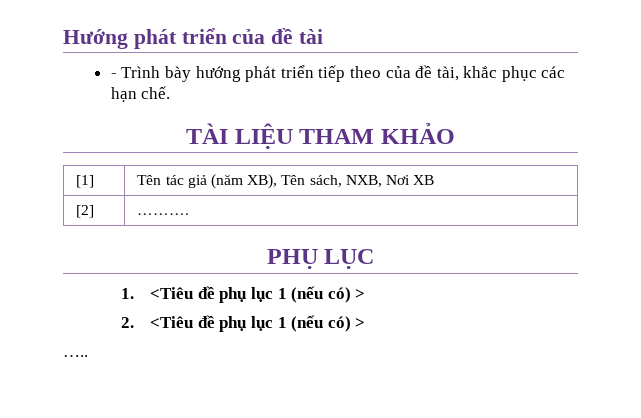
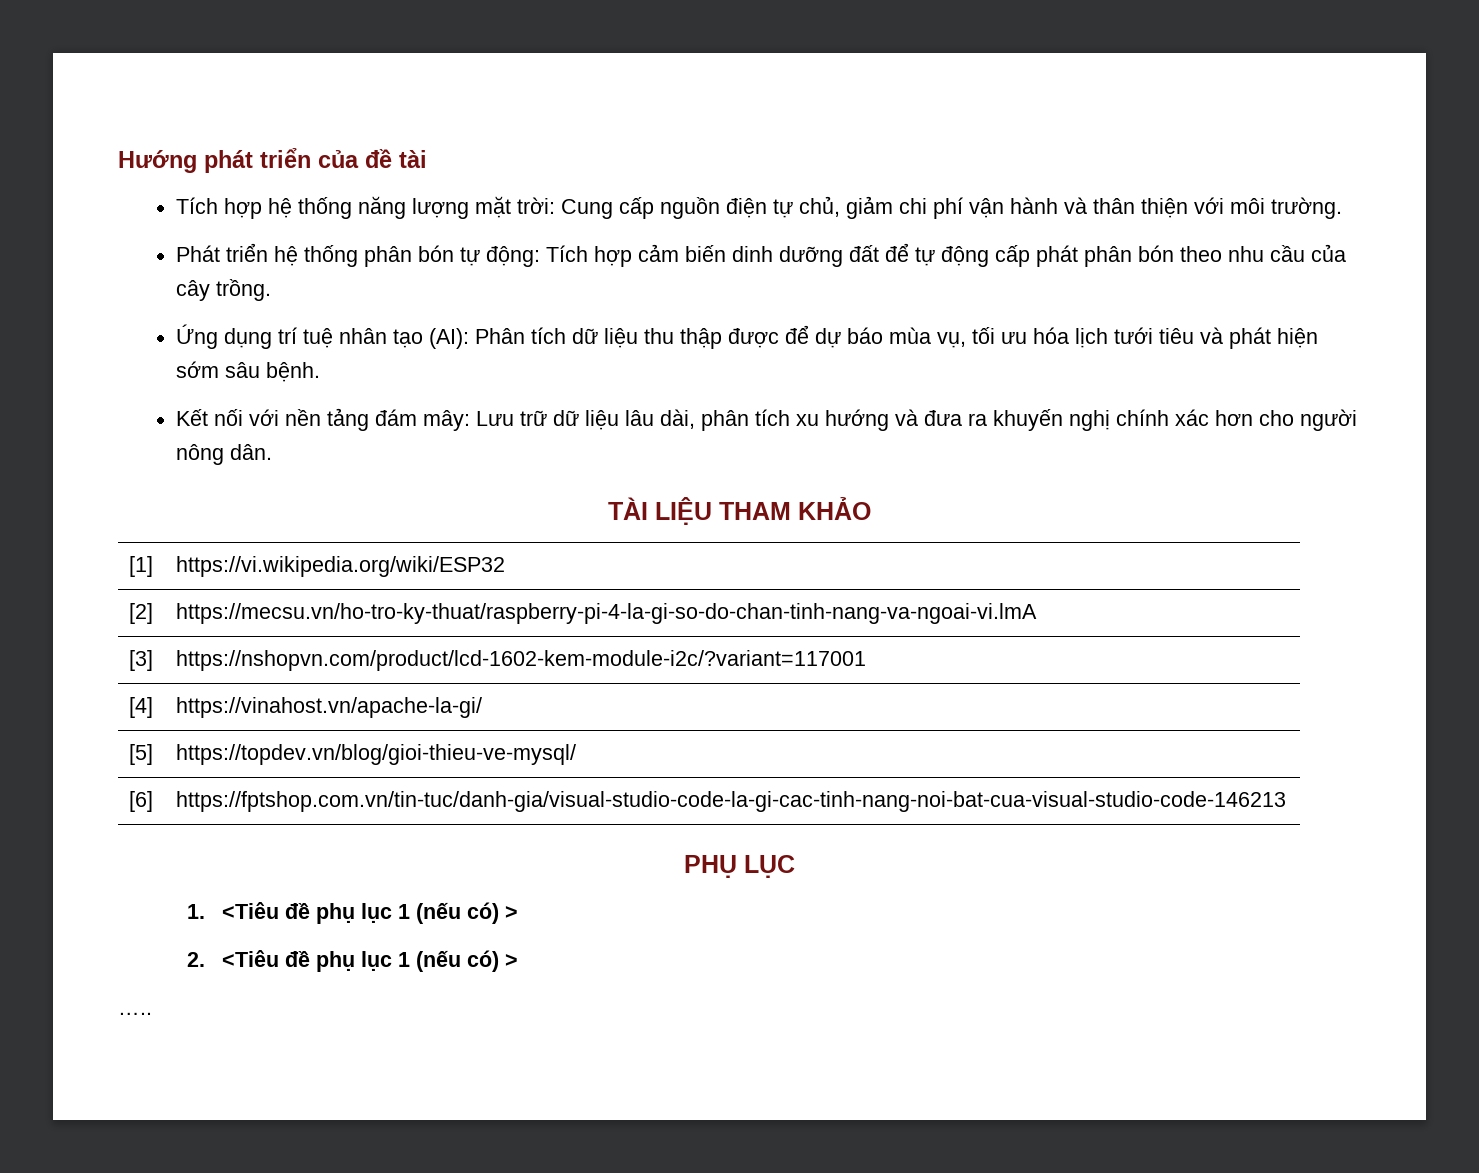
[110,65,566,82] [110,86,171,102] - Trình bày hướng phát triển tiếp theo của đề tài, khắc phục các hạn chế. -> [176,196,1343,219] [176,243,1347,267] [176,279,272,301] [176,324,1319,349] [176,361,321,382] [176,408,1358,431] [176,444,273,465] Tích hợp hệ thống năng lượng mặt trời: Cung cấp nguồn điện tự chủ, giảm chi phí vận hành và thân thiện với môi trường. // Phát triển hệ thống phân bón tự động: Tích hợp cảm biến dinh dưỡng đất để tự động cấp phát phân bón theo nhu cầu của cây trồng. // Ứng dụng trí tuệ nhân tạo (AI): Phân tích dữ liệu thu thập được để dự báo mùa vụ, tối ưu hóa lịch tưới tiêu và phát hiện sớm sâu bệnh. // Kết nối với nền tảng đám mây: Lưu trữ dữ liệu lâu dài, phân tích xu hướng và đưa ra khuyến nghị chính xác hơn cho người nông dân.
[137,174,435,189] [76,205,95,218] [137,213,190,215] Tên tác giả (năm XB), Tên sách, NXB, Nơi XB // [2] | ………. -> [176,556,506,577] [129,603,154,624] [176,603,1038,624] [129,650,154,671] [176,650,867,671] [129,697,154,718] [176,697,483,718] [129,744,154,765] [176,744,577,765] [129,791,154,812] [176,791,1287,812] https://vi.wikipedia.org/wiki/ESP32 // [2] | https://mecsu.vn/ho-tro-ky-thuat/raspberry-pi-4-la-gi-so-do-chan-tinh-nang-va-ngoai-vi.lmA // [3] | https://nshopvn.com/product/lcd-1602-kem-module-i2c/?variant=117001 // [4] | https://vinahost.vn/apache-la-gi/ // [5] | https://topdev.vn/blog/gioi-thieu-ve-mysql/ // [6] | https://fptshop.com.vn/tin-tuc/danh-gia/visual-studio-code-la-gi-cac-tinh-nang-noi-bat-cua-visual-studio-code-146213

